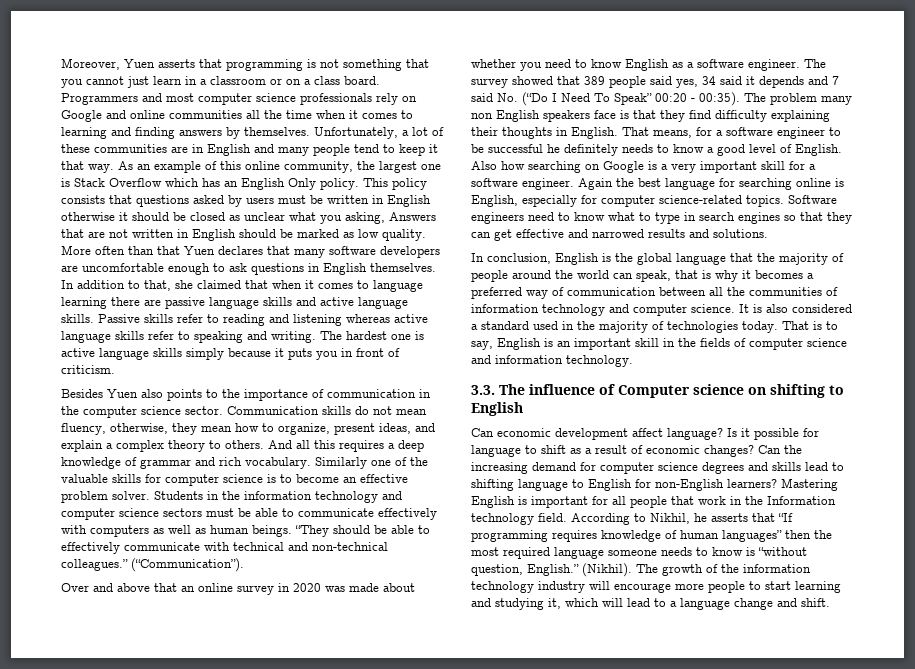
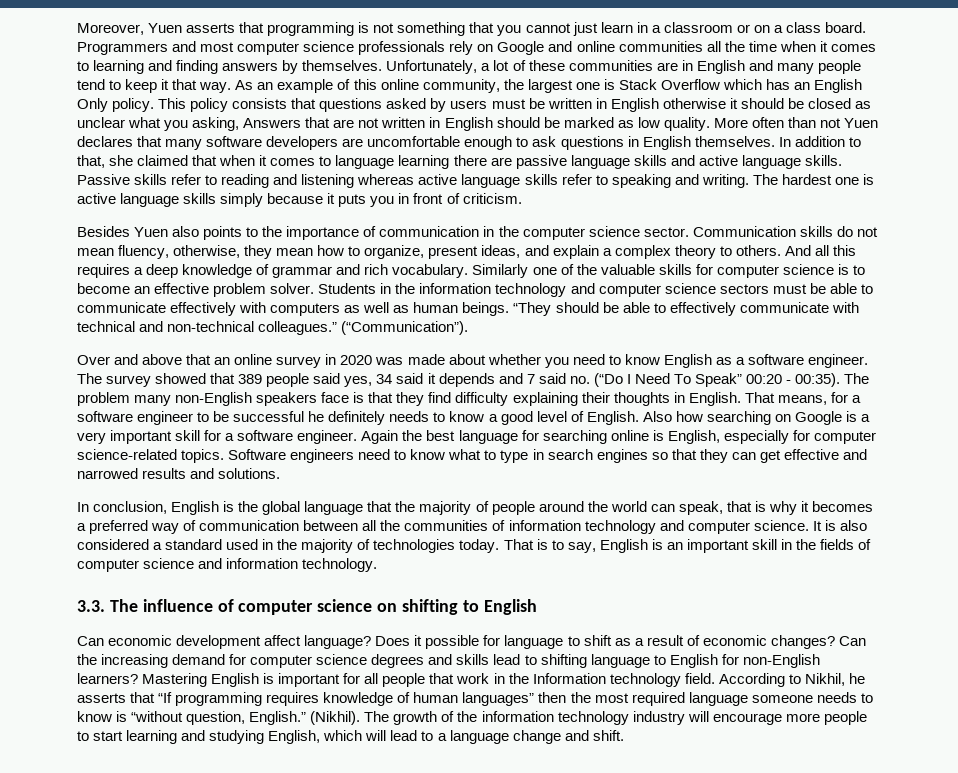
[157,246,180,255] that -> [819,118,841,128] not
[497,93,518,102] No. -> [569,376,590,384] no.
[471,110,540,122] non English -> [175,392,253,406] non-English
[618,385,690,398] Computer -> [238,600,314,615] computer
[727,428,737,437] Is -> [375,636,411,646] Does
[548,598,561,609] it, -> [268,730,321,744] English,

